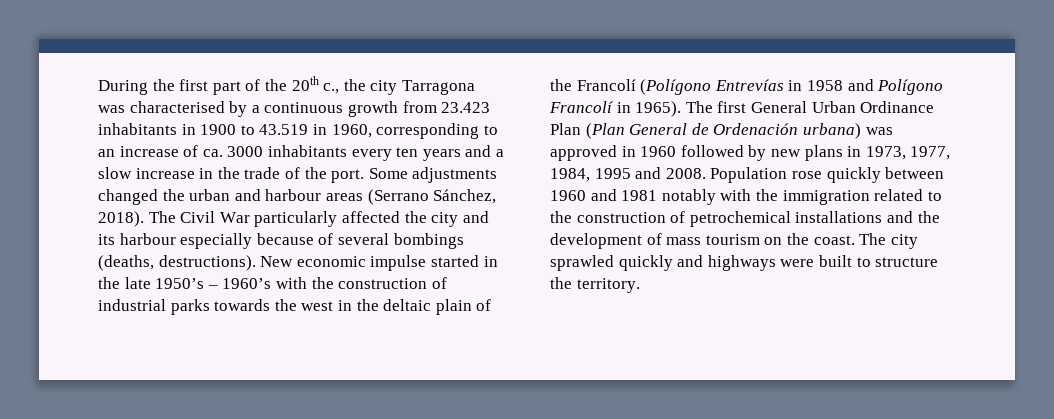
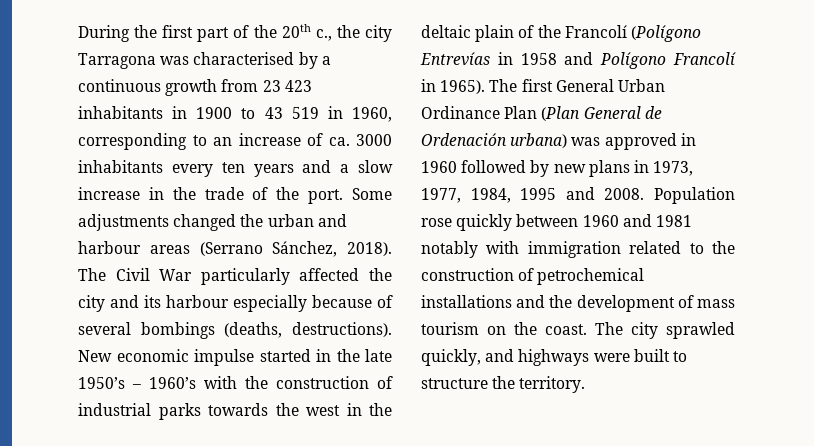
[441,102,491,113] 23.423 -> [262,80,312,92] 23 423
[259,124,309,135] 43.519 -> [264,107,319,119] 43 519
[755,189,778,201] the -> (520, 247) none
[618,255,673,271] quickly -> [421,349,481,366] quickly,

